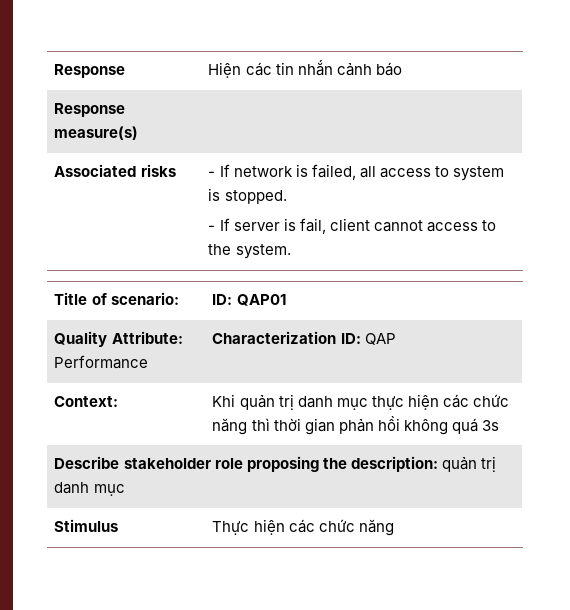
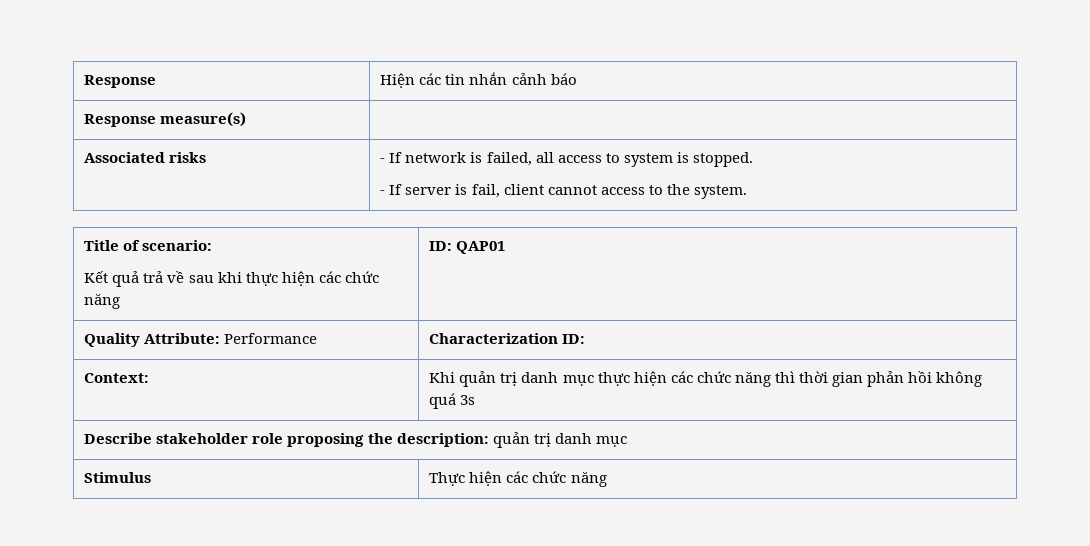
(179, 298) none -> [84,271,379,287] [84,293,121,309] // Kết quả trả về sau khi thực hiện các chức năng
[364,333,396,345] QAP -> (586, 339) none

